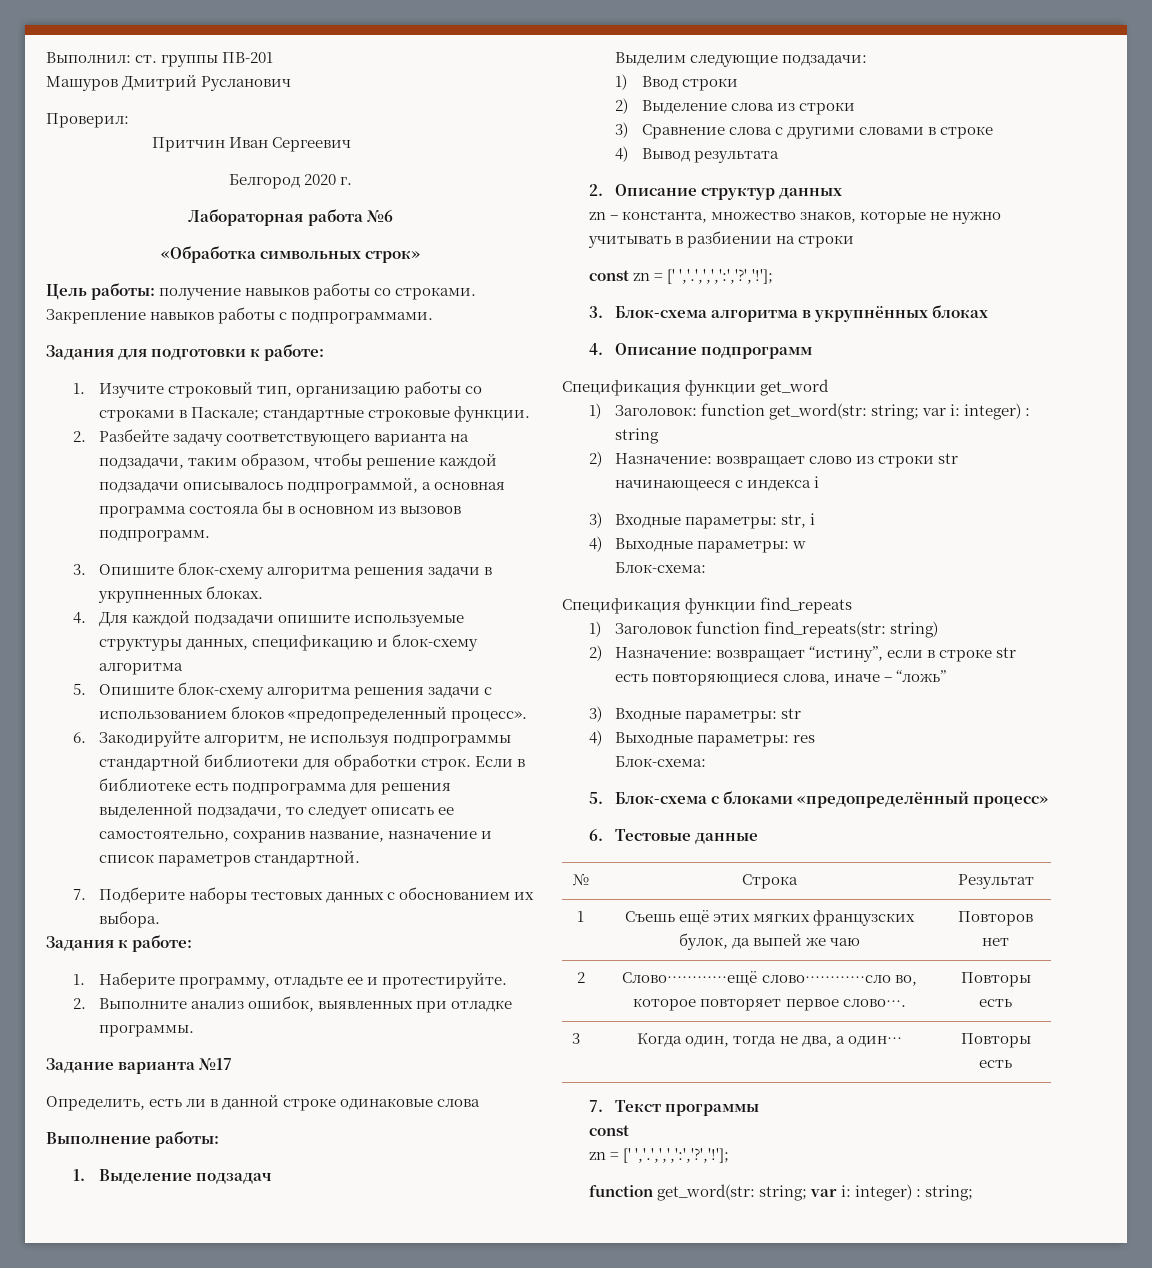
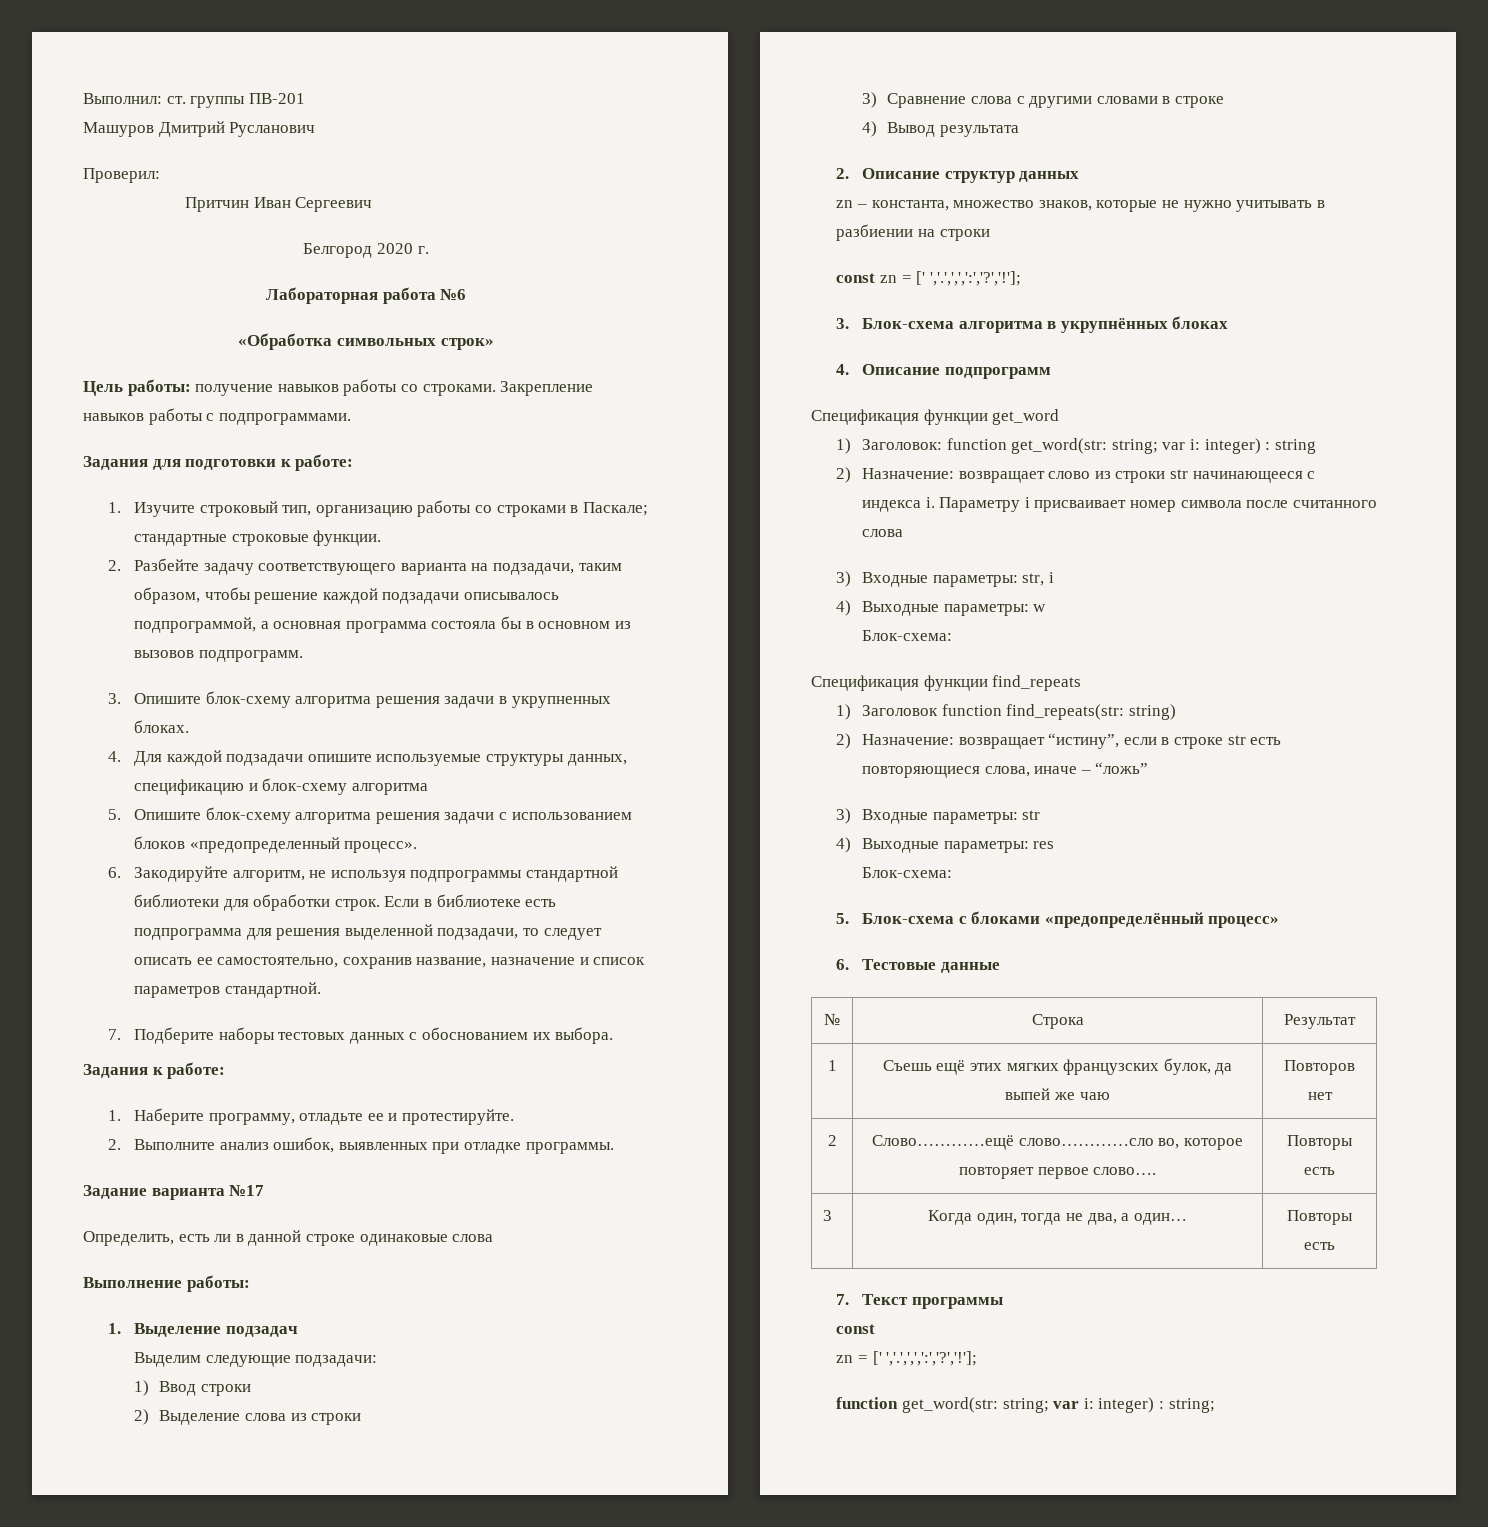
[814,476,820,488] i -> [925,497,1377,512] [861,529,903,537] i. Параметру i присваивает номер символа после считанного слова

